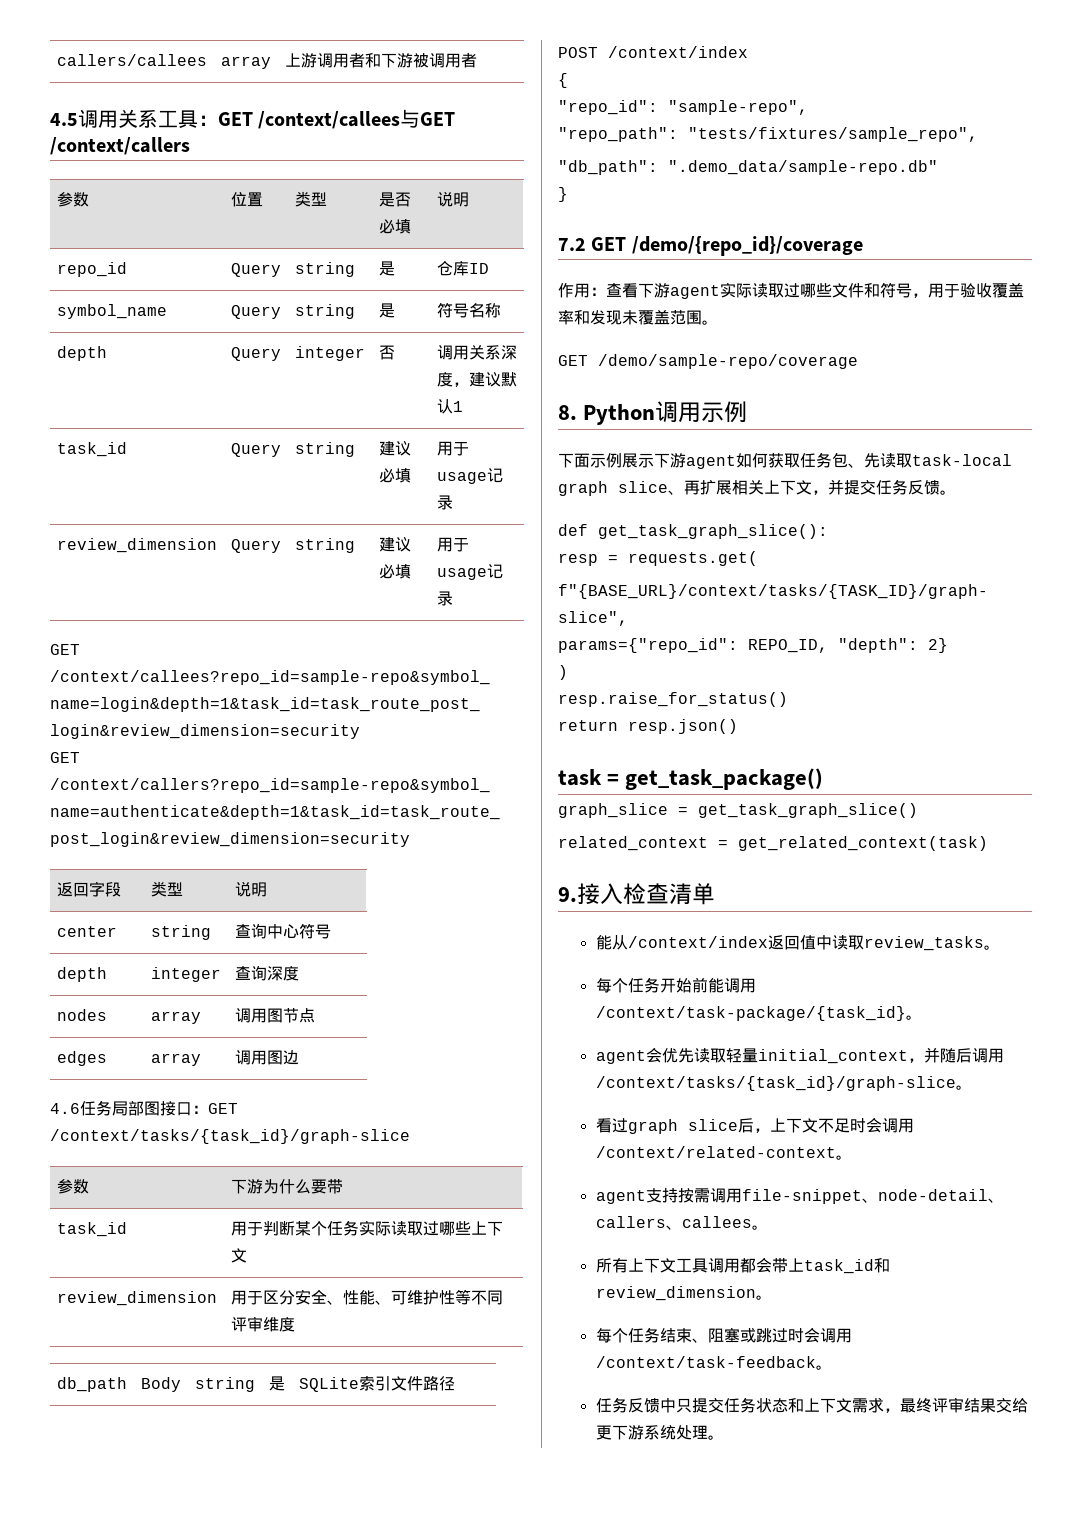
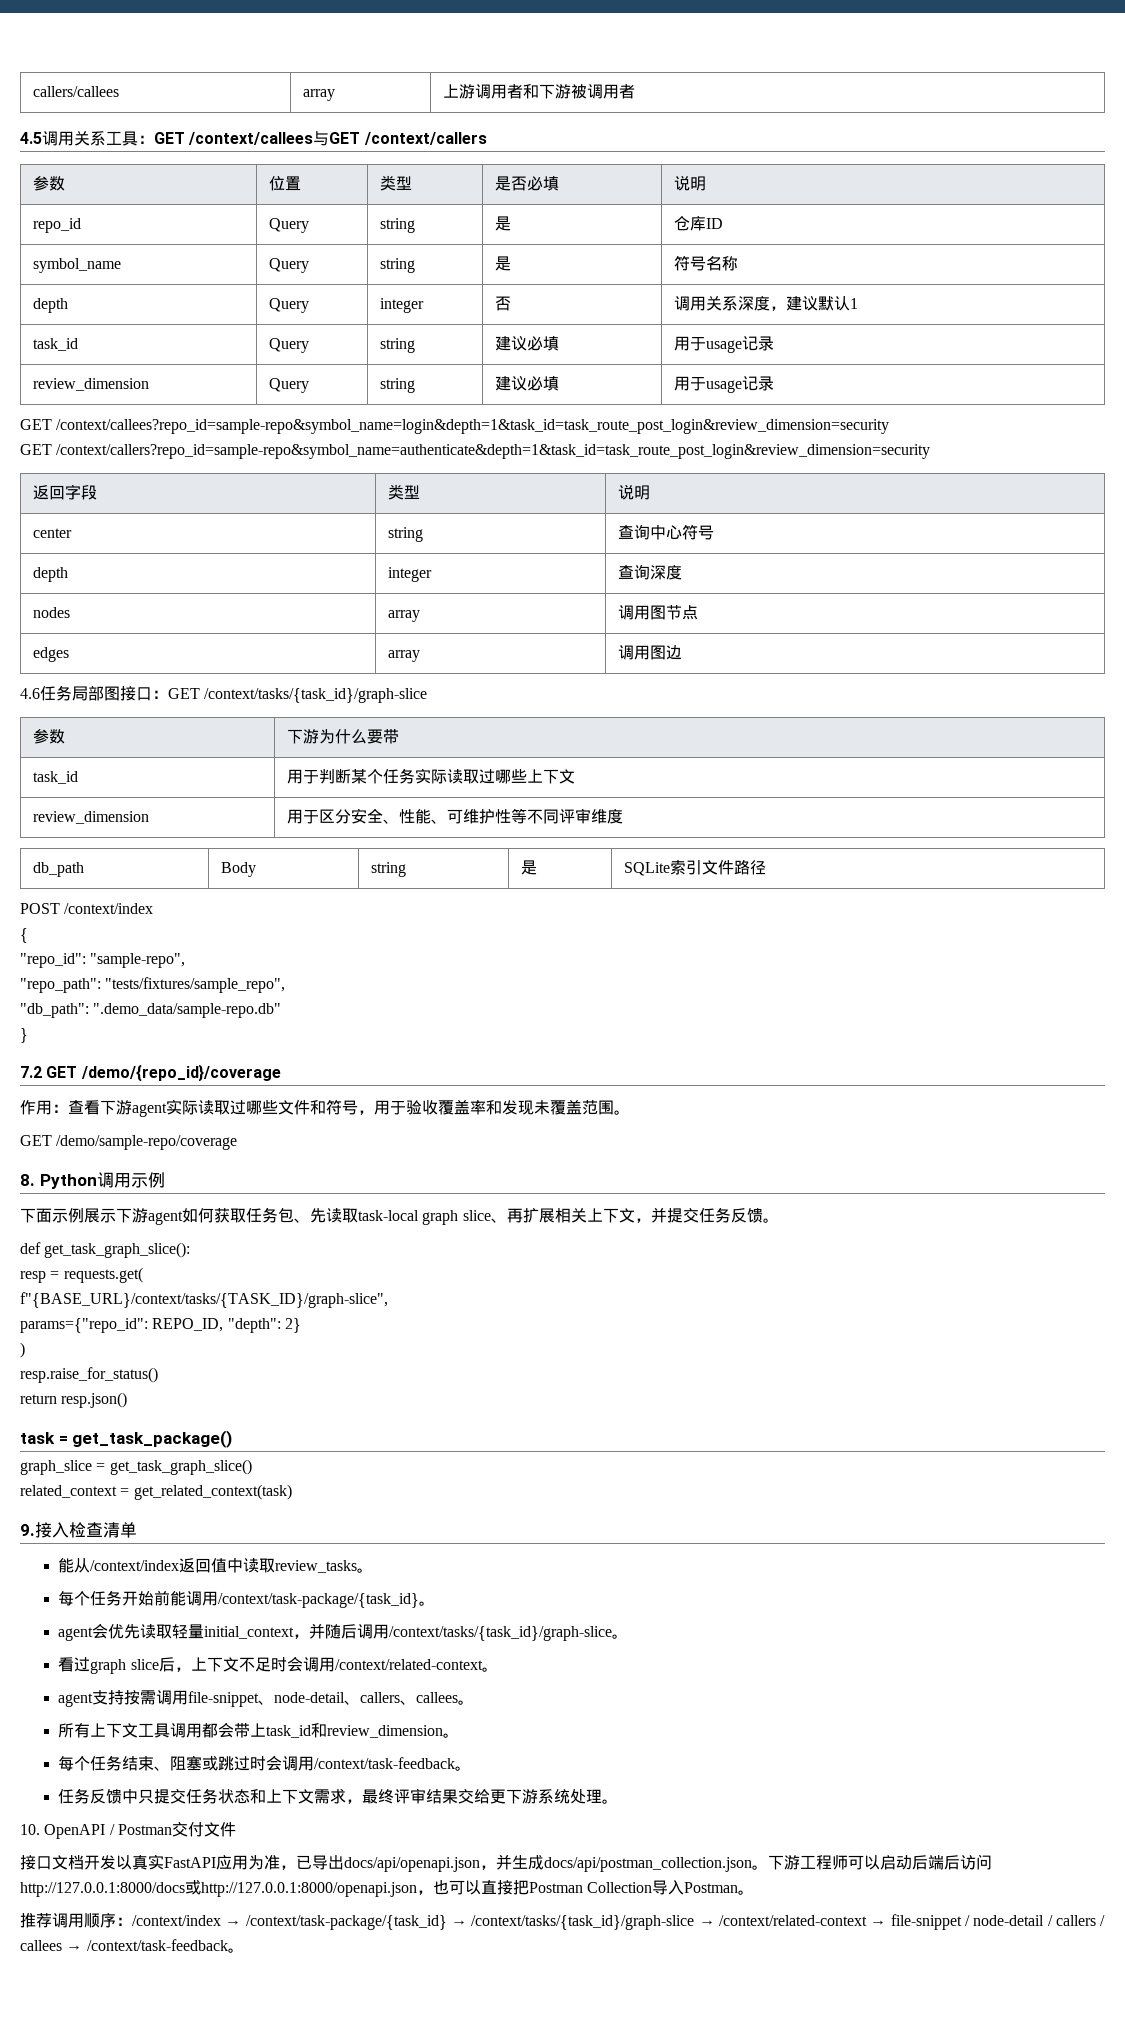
(724, 1437) none -> [20,1822,236,1839] [20,1854,992,1872] [20,1880,755,1897] [20,1913,1106,1930] [20,1939,244,1953] // 10. OpenAPI / Postman交付文件 // 接口文档开发以真实FastAPI应用为准，已导出docs/api/openapi.json，并生成docs/api/postman_collection.json。下游工程师可以启动后端后访问http://127.0.0.1:8000/docs或http://127.0.0.1:8000/openapi.json，也可以直接把Postman Collection导入Postman。 // 推荐调用顺序：/context/index → /context/task-package/{task_id} → /context/tasks/{task_id}/graph-slice → /context/related-context → file-snippet / node-detail / callers / callees → /context/task-feedback。

